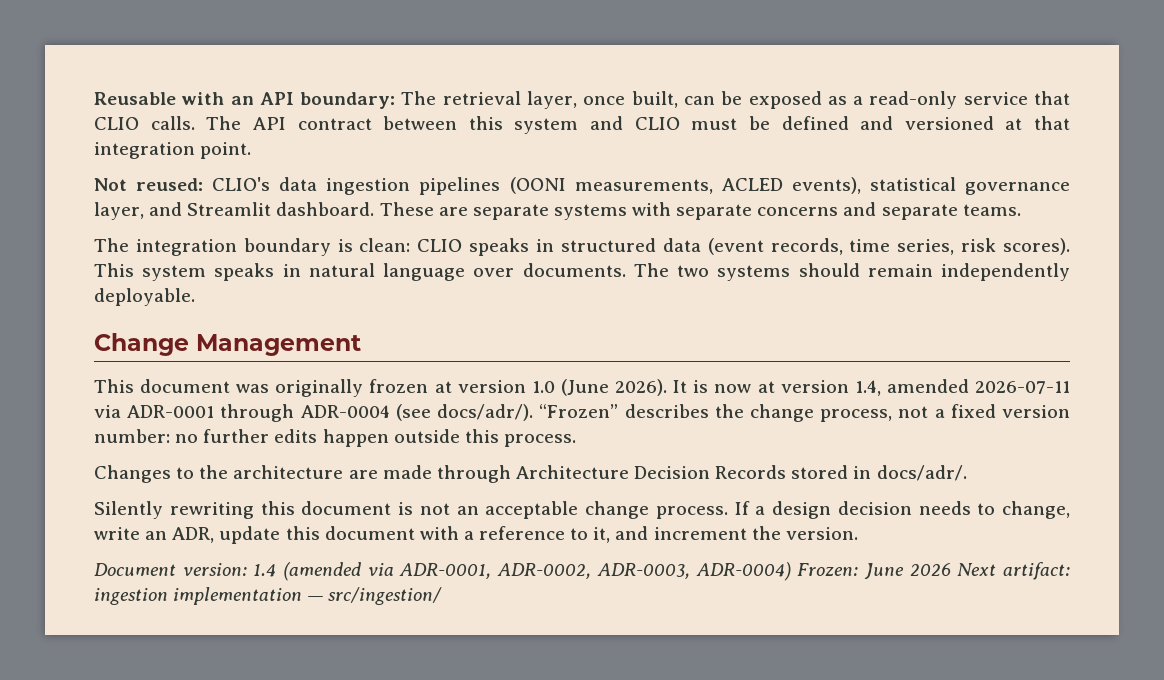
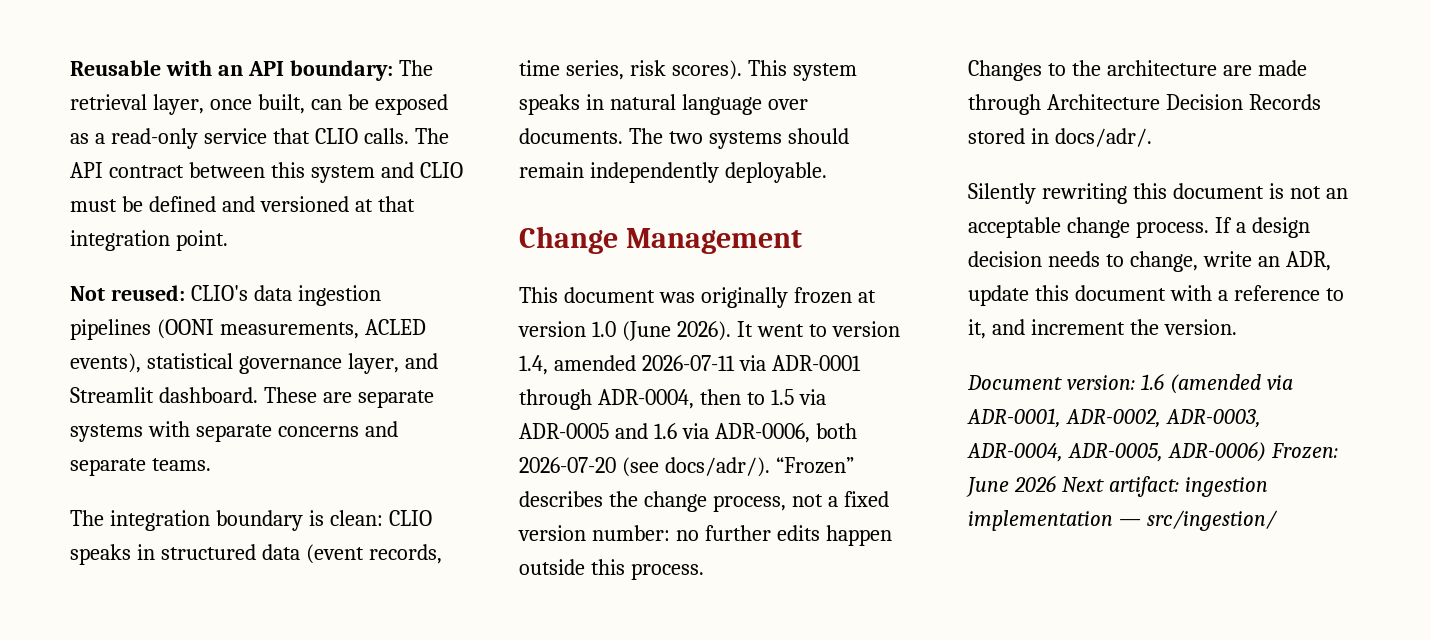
[693,380,775,393] is now at -> [756,324,827,337] went to
[300,405,390,418] ADR-0004 -> [597,389,826,409] [519,423,857,443] [519,457,616,473] ADR-0004, then to 1.5 via ADR-0005 and 1.6 via ADR-0006, both 2026-07-20
[253,564,277,577] 1.4 -> [1140,373,1164,390] 1.6
[695,562,791,581] ADR-0004) -> [967,441,1266,462] ADR-0004, ADR-0005, ADR-0006)

